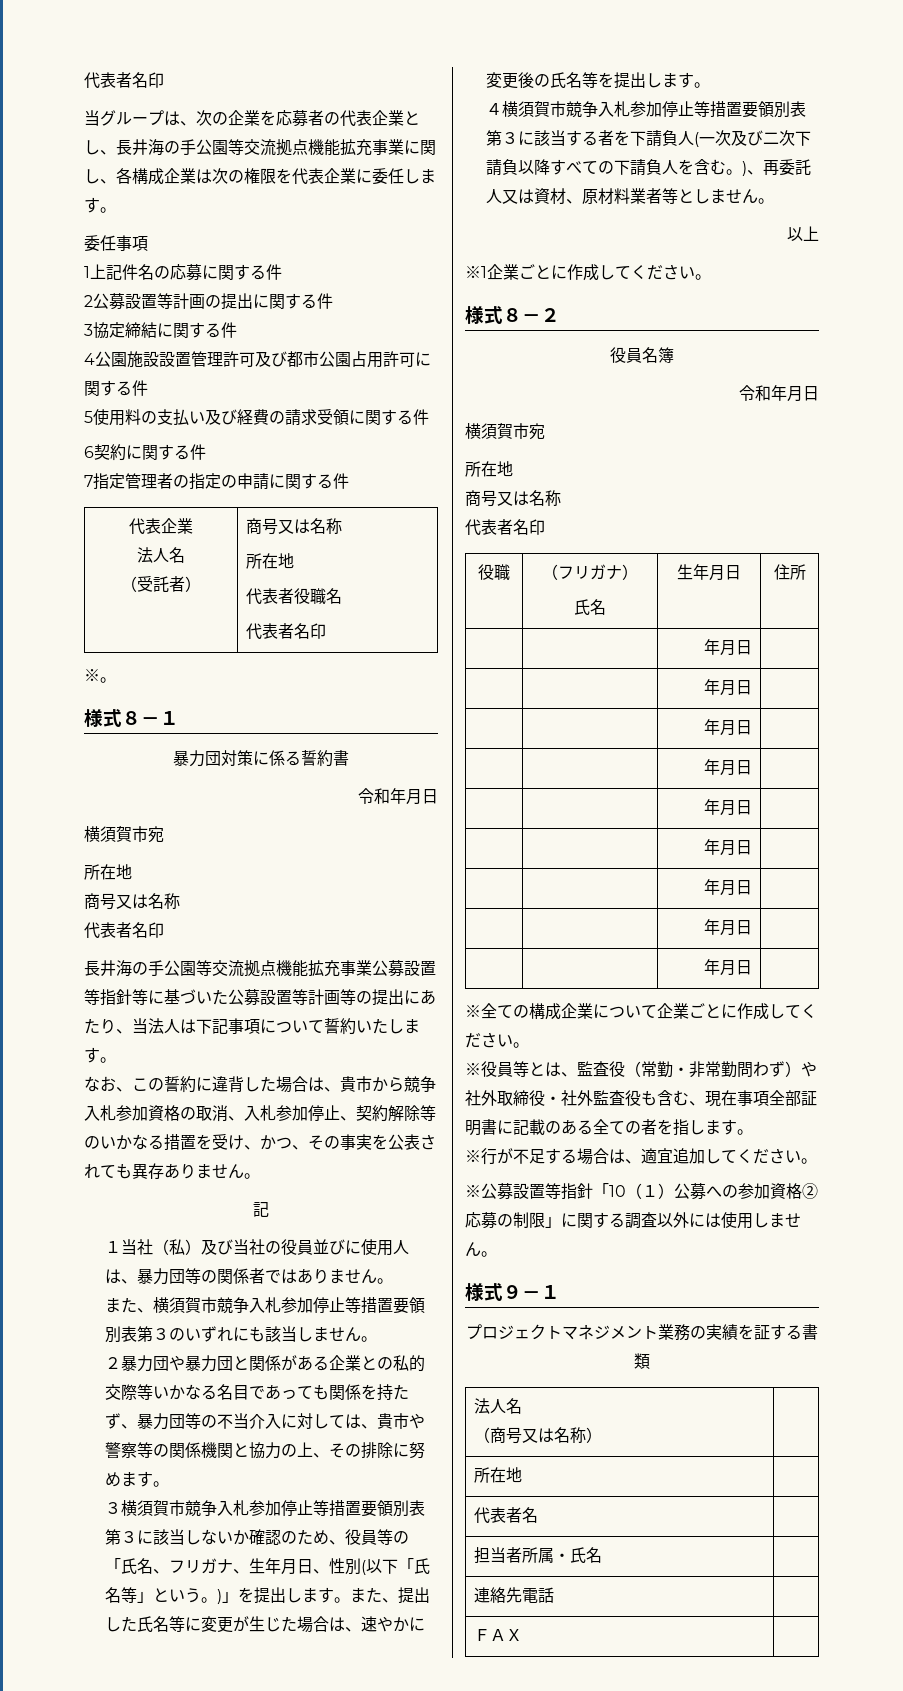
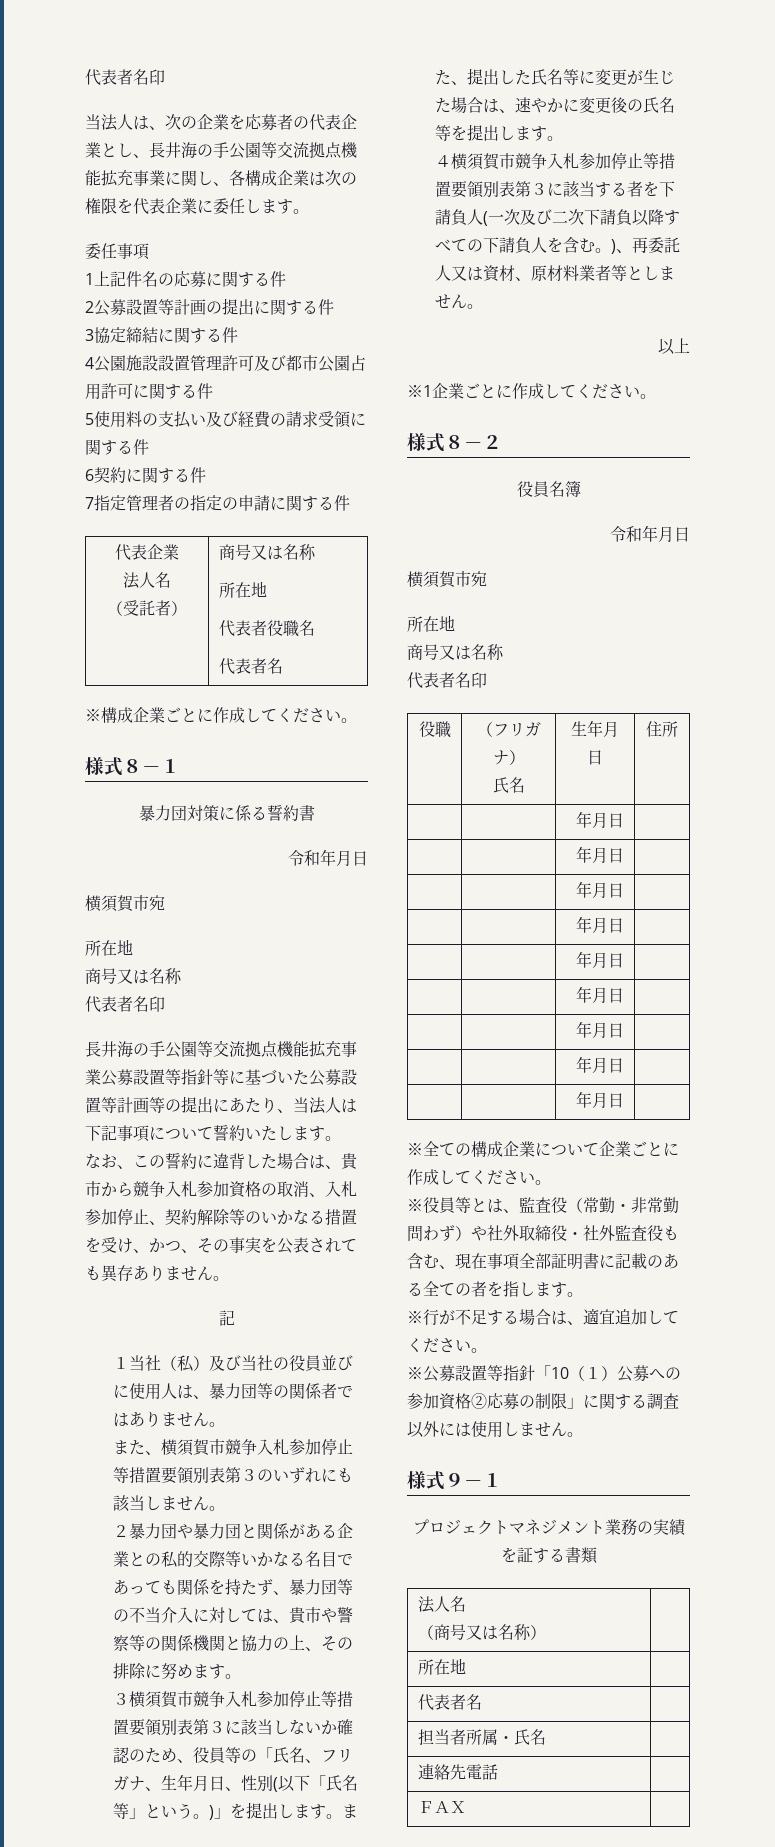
[100,110,164,126] グループ -> [101,114,133,131] 法人
[310,623,327,639] [84,669,100,681] 印 // ※ -> [85,707,341,723] // ※構成企業ごとに作成してください

